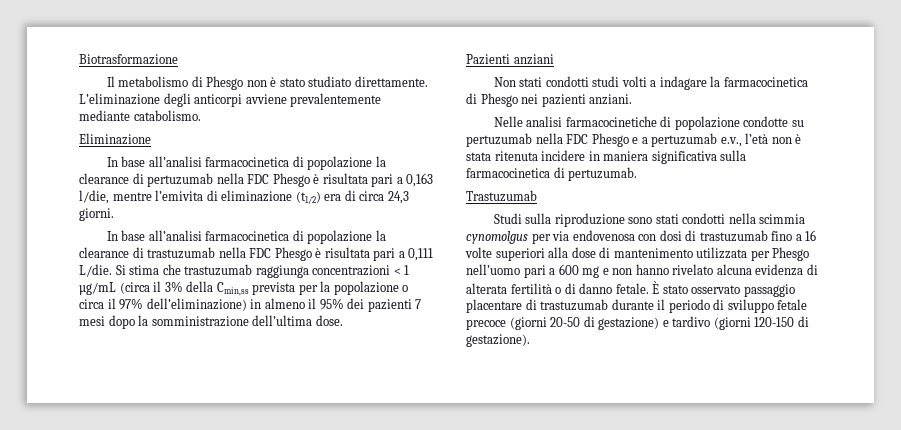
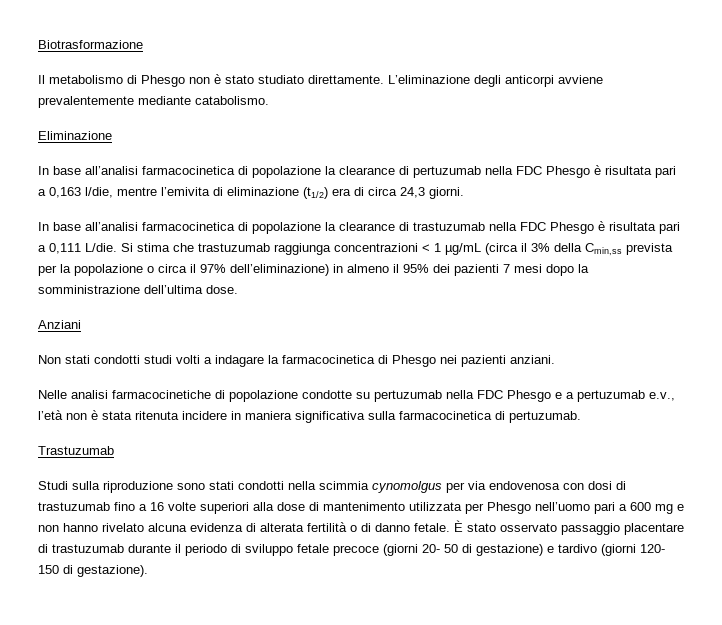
[466,54,554,65] Pazienti anziani -> [38,320,81,329] Anziani
[550,317,581,327] 20-50 -> [422,544,458,553] 20- 50
[754,317,795,327] 120-150 -> [640,544,665,553] [38,565,59,574] 120- 150

